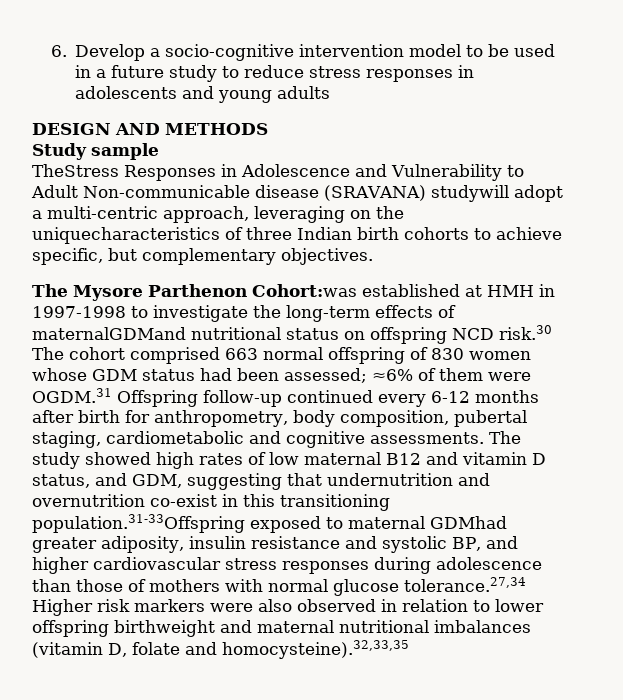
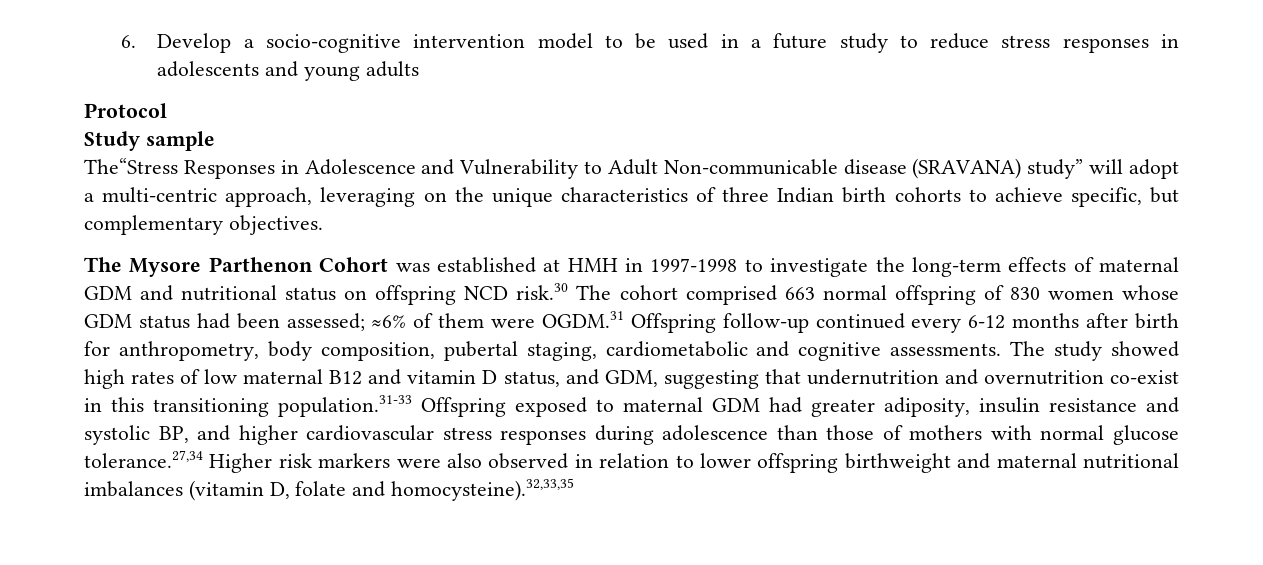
[32,123,268,135] DESIGN AND METHODS -> [84,103,167,118] Protocol
[32,164,119,177] TheStress -> [84,158,178,174] The“Stress
[430,185,509,202] studywill -> [1027,159,1124,179] study” will
[32,227,220,244] uniquecharacteristics -> [491,187,688,207] unique characteristics
[252,284,357,297] Cohort:was -> [319,257,430,272] Cohort was
[32,327,186,340] maternalGDMand -> [1099,257,1179,272] [84,285,174,301] maternal GDM and
[32,514,245,533] population.31-33Offspring -> [278,395,506,417] population.31-33 Offspring
[430,516,507,529] GDMhad -> [712,397,802,413] GDM had

